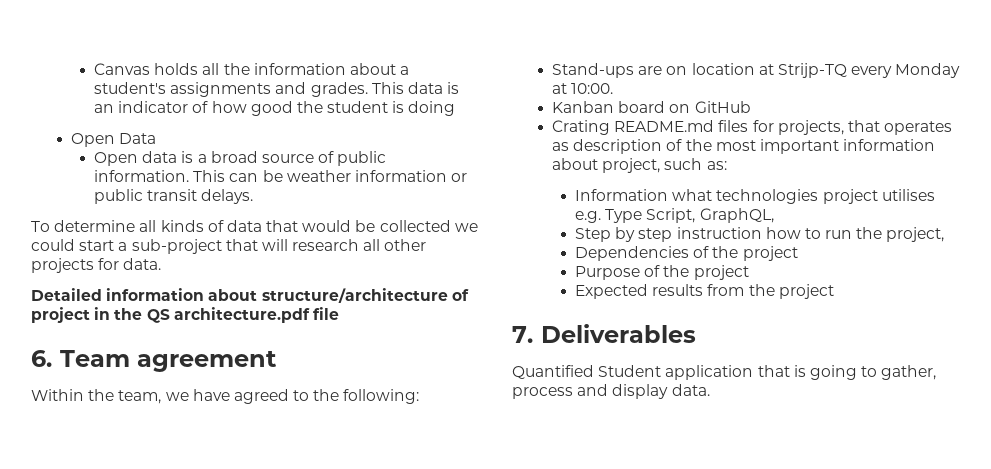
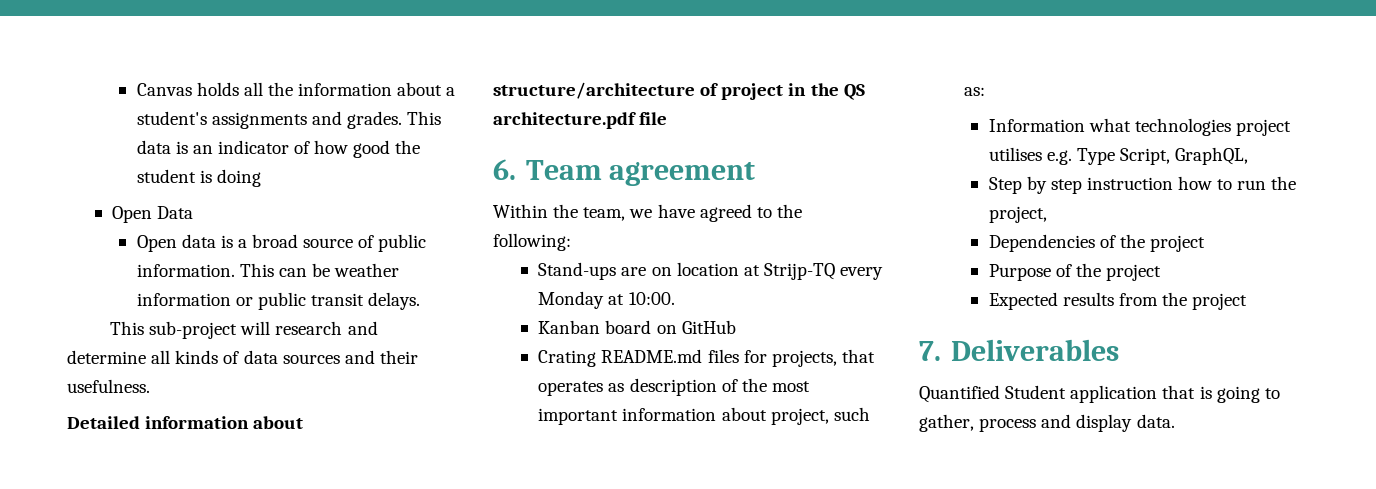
[31,221,50,232] To -> [110,321,378,339] This sub-project will research and
[266,220,478,232] [31,239,427,254] [31,258,162,273] that would be collected we could start a sub-project that will research all other projects for data. -> [282,350,418,364] [67,379,150,393] sources and their usefulness.

